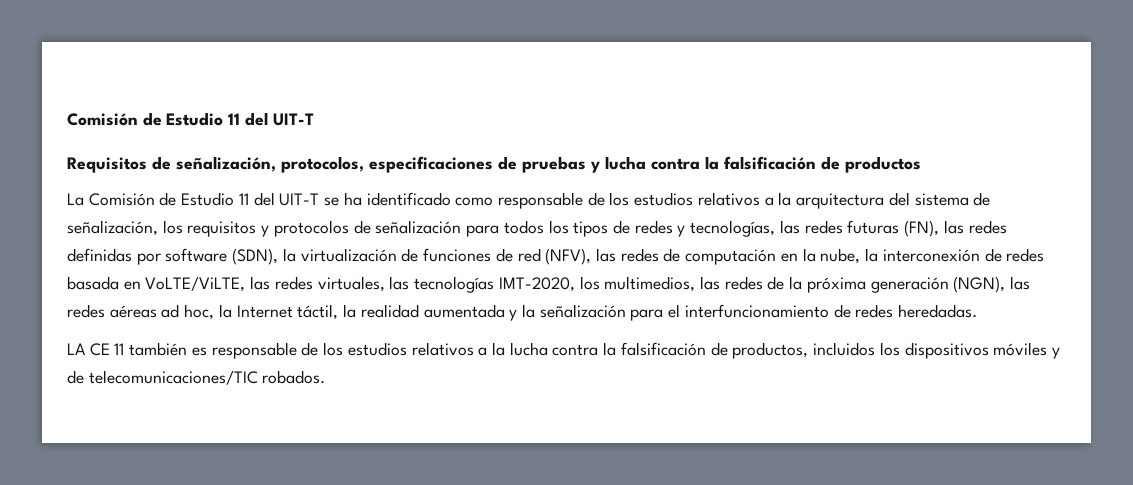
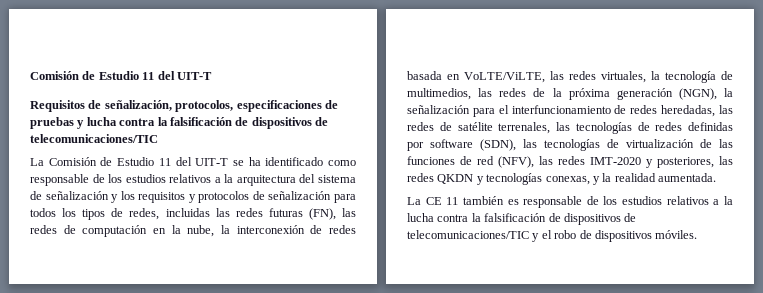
[845,156,921,173] productos -> [251,117,328,129] [30,134,158,143] dispositivos de telecomunicaciones/TIC
[67,220,158,236] señalización, -> [45,191,119,203] señalización y
[634,220,776,237] redes y tecnologías, -> [129,208,210,220] redes, incluidas
[67,248,659,265] definidas por software (SDN), la virtualización de funciones de red (NFV), las redes -> (57, 229) none
[389,276,600,293] las tecnologías IMT-2020, los -> [651,71,733,83] la tecnología de
[1010,276,1031,290] [67,304,518,321] las redes aéreas ad hoc, la Internet táctil, la realidad aumentada y -> (717, 94) none
[898,304,978,318] [67,343,86,355] heredadas. // LA -> [661,105,733,117] [407,122,733,134] [407,139,733,151] [407,156,733,168] [407,173,716,185] [407,197,421,205] heredadas, las redes de satélite terrenales, las tecnologías de redes definidas por software (SDN), las tecnologías de virtualización de las funciones de red (NFV), las redes IMT-2020 y posteriores, las redes QKDN y tecnologías conexas, y la realidad aumentada. // La
[732,342,1060,359] [67,370,326,385] productos, incluidos los dispositivos móviles y de telecomunicaciones/TIC robados. -> [563,213,637,225] [407,230,698,242] dispositivos de telecomunicaciones/TIC y el robo de dispositivos móviles.

